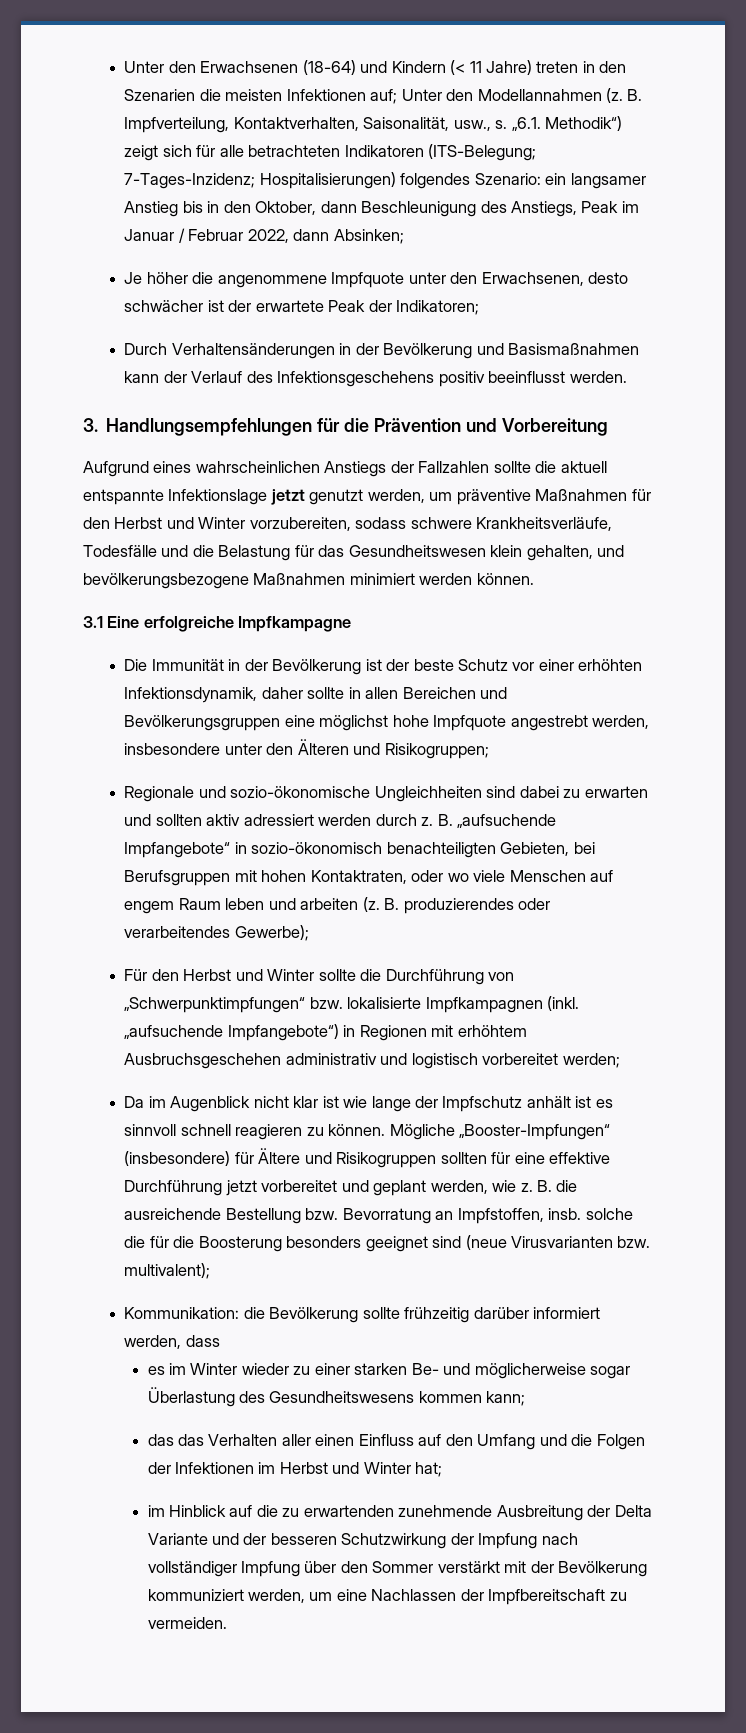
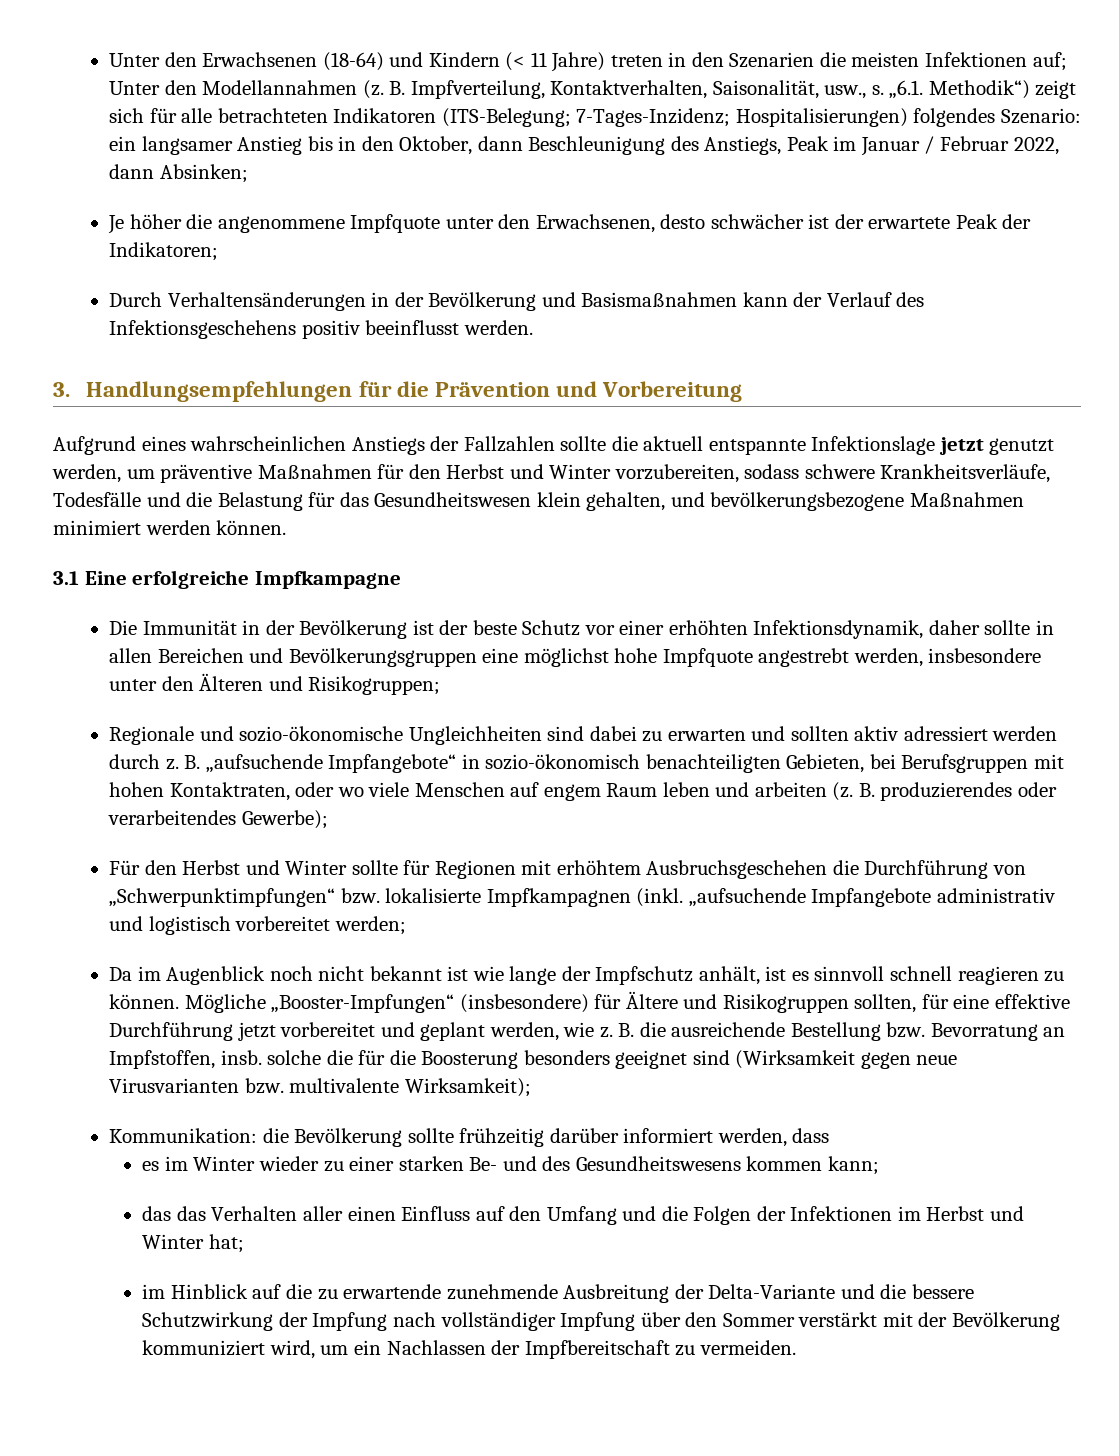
(356, 975) none -> [403,860,828,879] für Regionen mit erhöhtem Ausbruchsgeschehen
[227,1024,527,1041] [124,1053,282,1069] Impfangebote“) in Regionen mit erhöhtem Ausbruchsgeschehen -> [811,888,932,907] Impfangebote
[253,1096,319,1108] nicht klar -> [269,966,442,981] noch nicht bekannt
[526,1096,571,1108] anhält -> [698,966,760,985] anhält,
[440,1152,487,1164] sollten -> [854,994,917,1013] sollten,
[465,1235,651,1250] [124,1263,211,1279] (neue Virusvarianten bzw. multivalent); -> [735,1050,958,1069] [108,1078,531,1097] (Wirksamkeit gegen neue Virusvarianten bzw. multivalente Wirksamkeit);
[474,1363,631,1379] [147,1387,235,1407] möglicherweise sogar Überlastung -> (537, 1163) none
[303,1505,394,1517] erwartenden -> [343,1284,442,1299] erwartende
[614,1505,652,1517] [147,1533,337,1545] Delta Variante und der besseren -> [708,1284,974,1299] Delta-Variante und die bessere
[248,1589,367,1603] werden, um eine -> [269,1340,382,1359] wird, um ein

